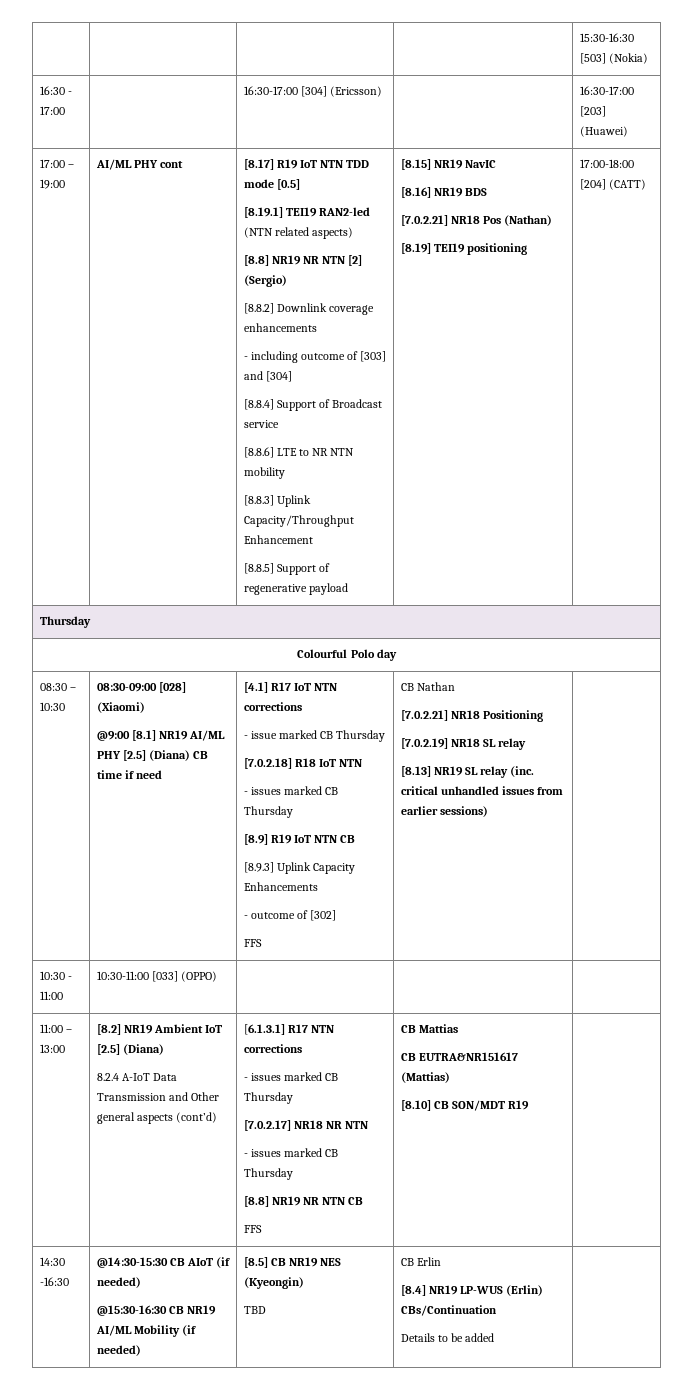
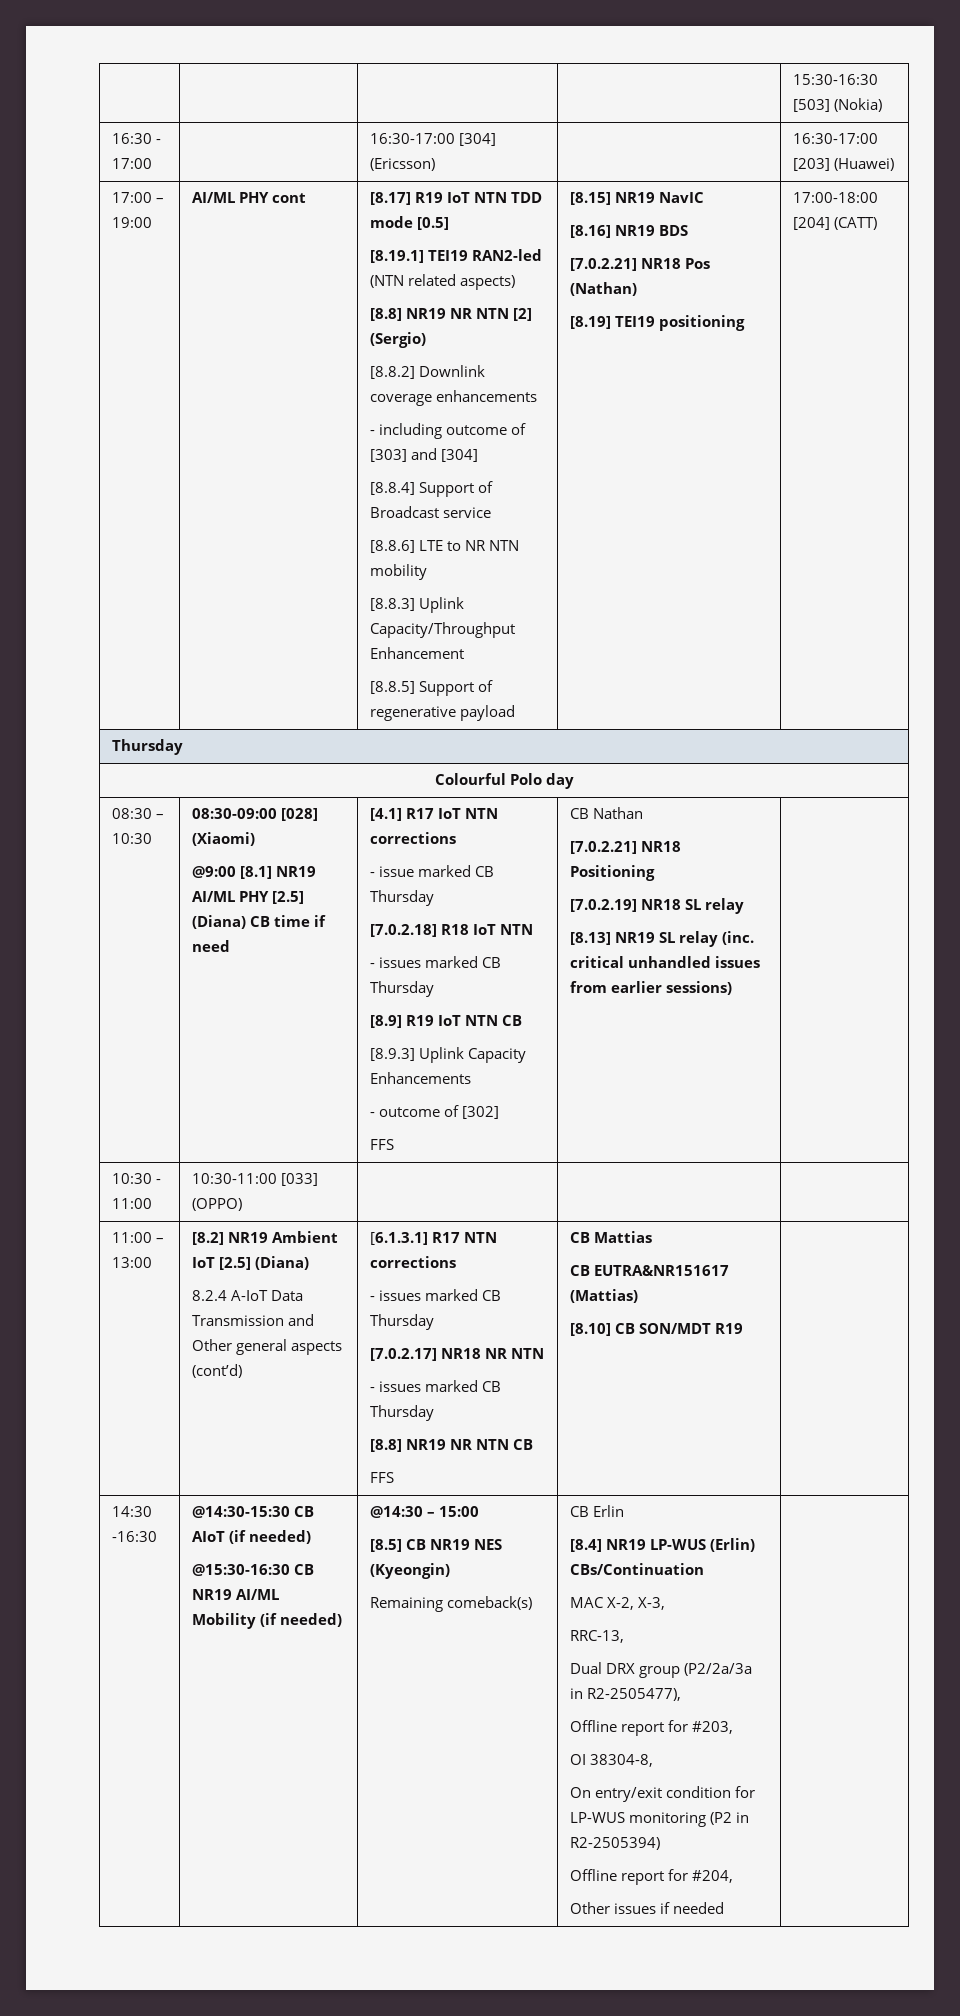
(141, 1350) none -> [369,1506,479,1518] @14:30 – 15:00 //
[243,1306,266,1314] TBD -> [369,1596,532,1612] Remaining comeback(s)
[400,1333,495,1342] Details to be added -> [569,1597,665,1610] [569,1630,624,1643] [569,1662,752,1678] [569,1688,681,1701] [569,1720,733,1736] [569,1754,653,1767] [569,1786,755,1802] [569,1812,749,1827] [569,1837,660,1850] [569,1869,733,1885] [569,1902,724,1914] MAC X-2, X-3, // RRC-13, // Dual DRX group (P2/2a/3a in R2-2505477), // Offline report for #203, // OI 38304-8, // On entry/exit condition for LP-WUS monitoring (P2 in R2-2505394) // Offline report for #204, // Other issues if needed

